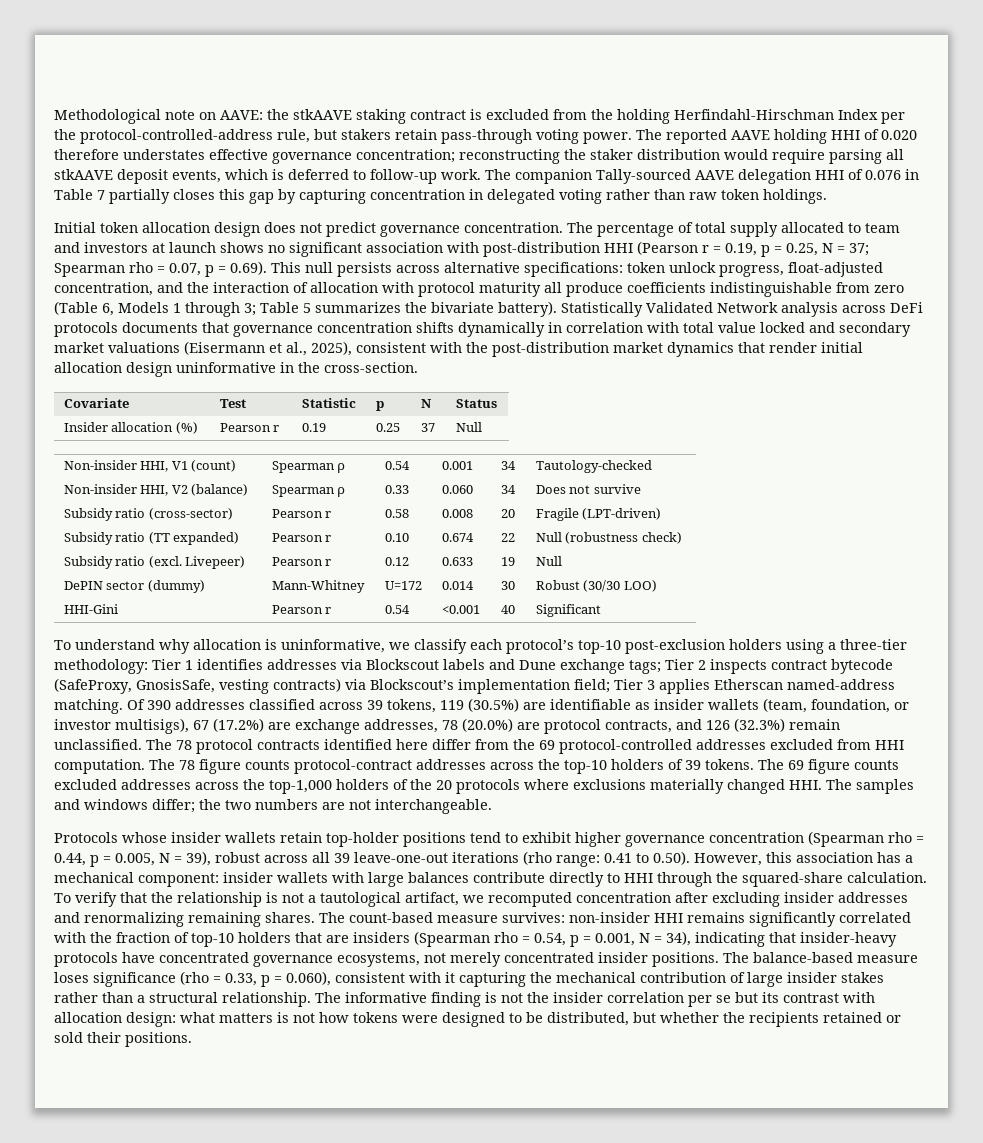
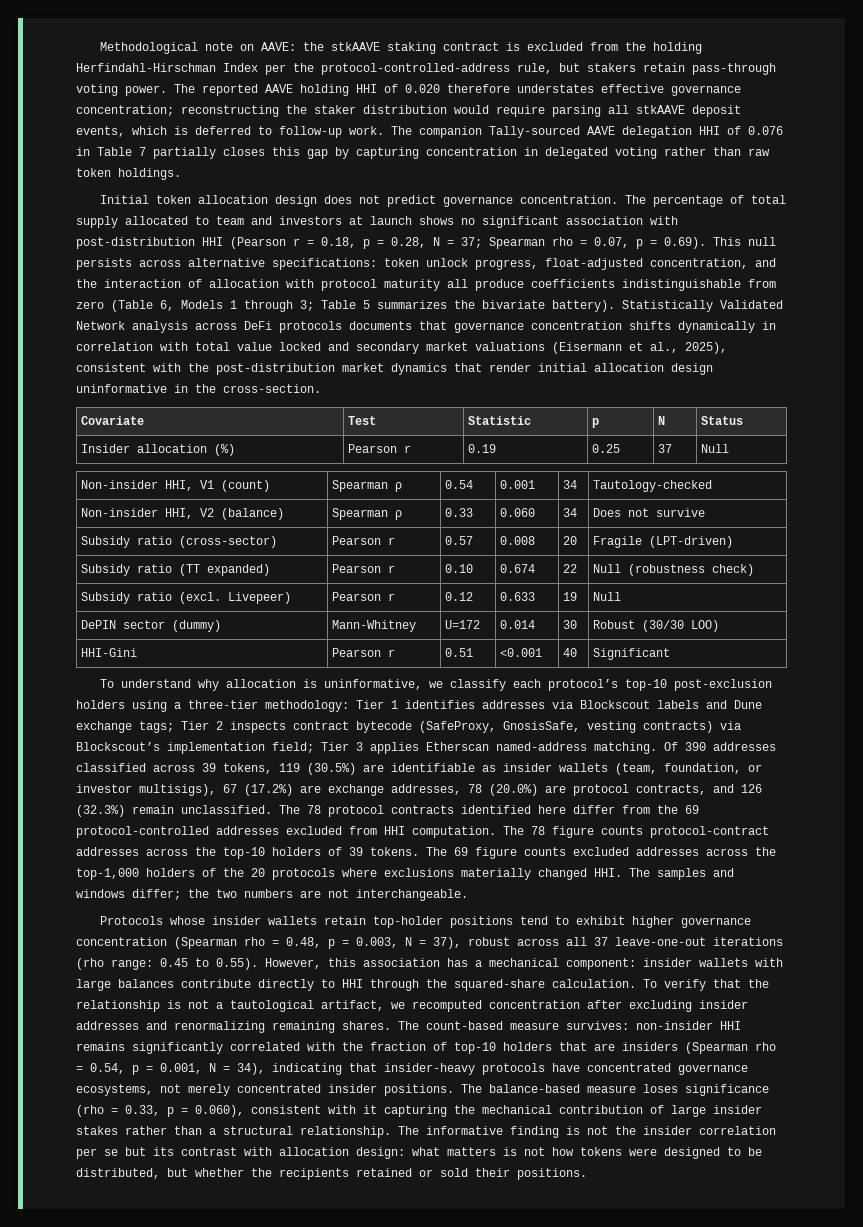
[725,243,818,257] 0.19, p = 0.25, -> [321,237,426,249] 0.18, p = 0.28,
[384,509,409,518] 0.58 -> [445,536,474,545] 0.57
[384,605,410,614] 0.54 -> [445,648,474,657] 0.51
[54,851,211,867] 0.44, p = 0.005, N = 39), -> [286,937,461,949] 0.48, p = 0.003, N = 37),
[334,853,350,863] 39 -> [594,937,608,946] 37
[604,851,690,865] 0.41 to 0.50). -> [160,958,258,970] 0.45 to 0.55).

